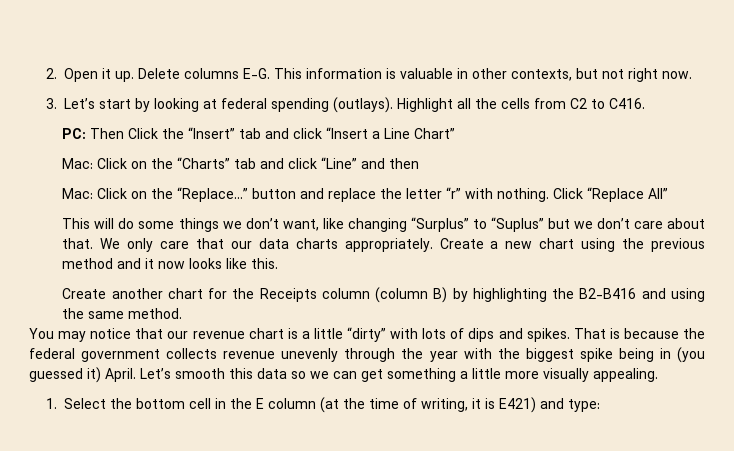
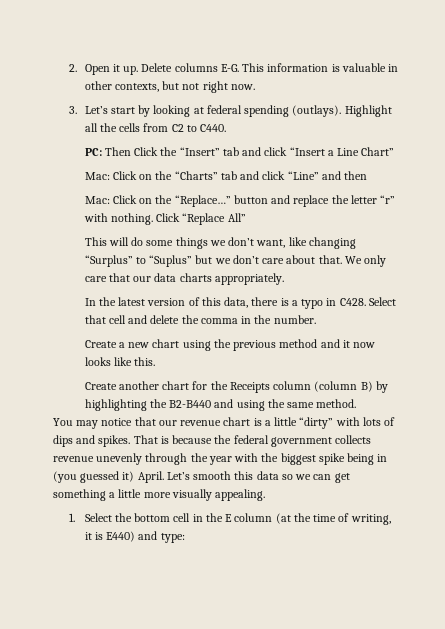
[608,98,645,109] C416. -> [200,124,227,132] C440.
(433, 245) none -> [84,297,396,309] [84,315,316,324] // In the latest version of this data, there is a typo in C428. Select that cell and delete the comma in the number. //
[579,288,637,299] B2-B416 -> [169,400,212,408] B2-B440
[498,397,536,413] E421) -> [106,531,136,542] E440)

